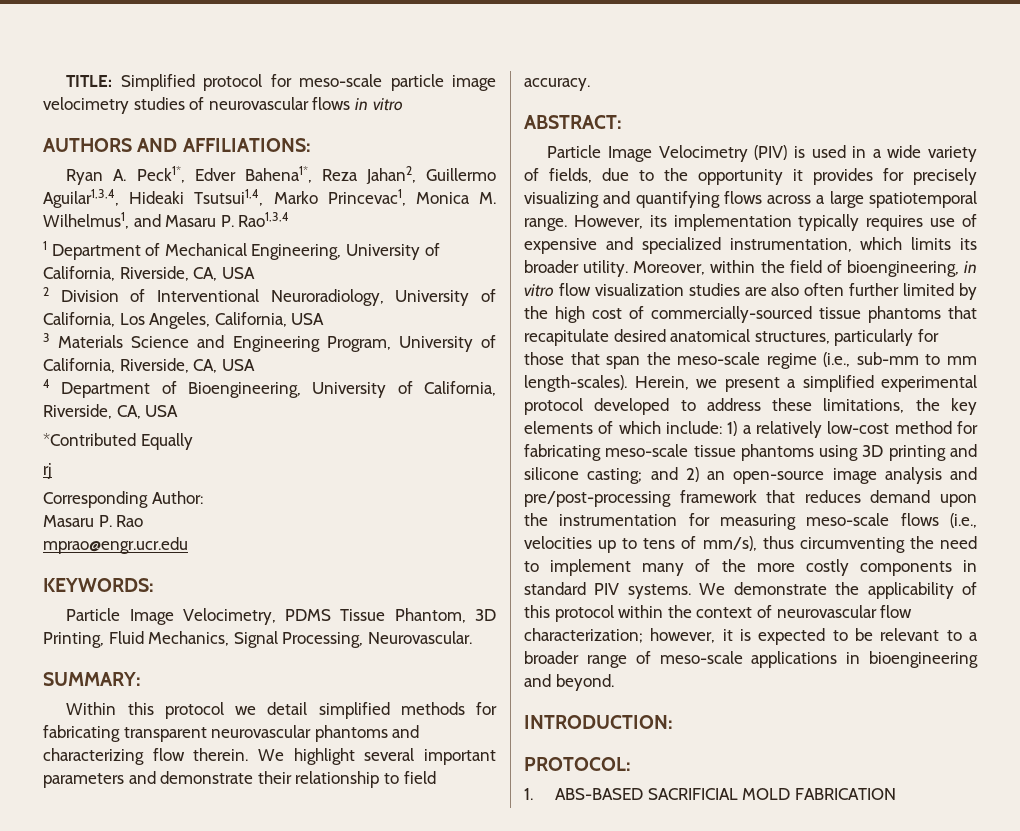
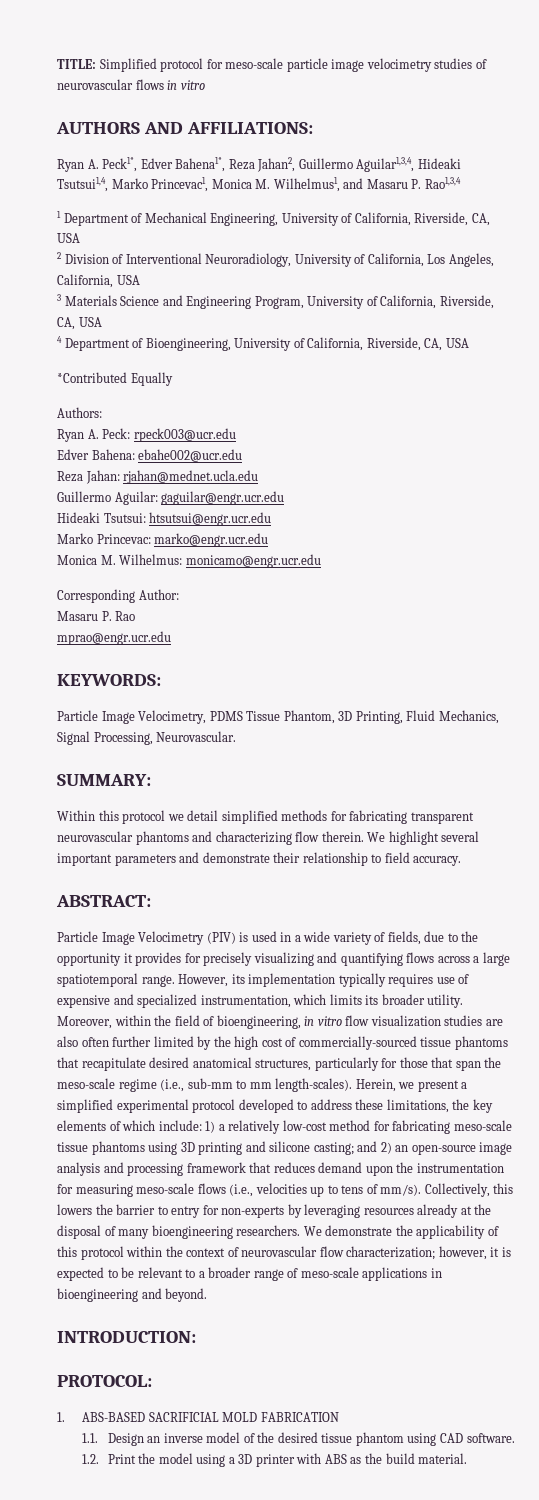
[43,463,52,479] rj -> [57,407,102,418] [57,428,236,442] [57,449,243,462] [57,470,259,484] [57,491,285,505] [57,512,272,526] [57,533,269,547] [57,554,321,568] Authors: // Ryan A. Peck: rpeck003@ucr.edu // Edver Bahena: ebahe002@ucr.edu // Reza Jahan: rjahan@mednet.ucla.edu // Guillermo Aguilar: gaguilar@engr.ucr.edu // Hideaki Tsutsui: htsutsui@engr.ucr.edu // Marko Princevac: marko@engr.ucr.edu // Monica M. Wilhelmus: monicamo@engr.ucr.edu
[524,491,671,507] pre/post-processing -> [127,1163,184,1176] processing
[702,536,977,553] [524,559,977,576] [524,582,691,599] mm/s), thus circumventing the need to implement many of the more costly components in standard PIV systems. -> [380,1183,514,1197] [57,1204,492,1218] [57,1225,301,1239] mm/s). Collectively, this lowers the barrier to entry for non-experts by leveraging resources already at the disposal of many bioengineering researchers.
(896, 794) none -> [82,1432,515,1446] [82,1453,468,1467] // 1.1. Design an inverse model of the desired tissue phantom using CAD software. // 1.2. Print the model using a 3D printer with ABS as the build material.

